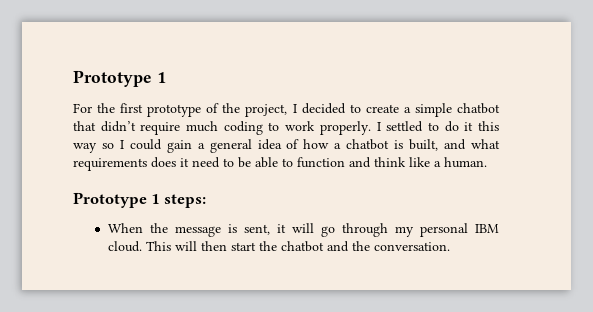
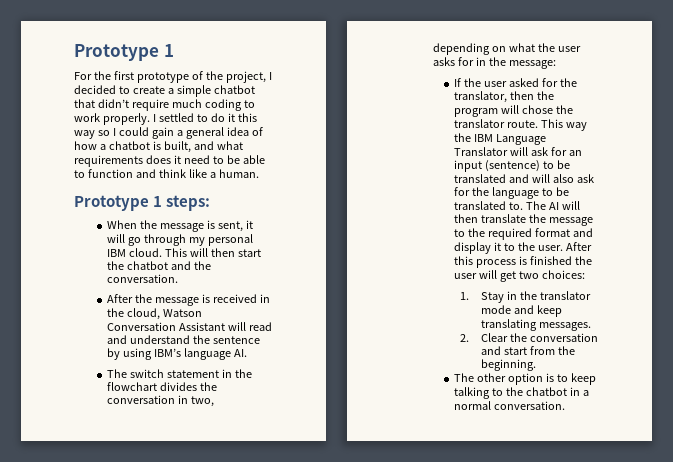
(451, 246) none -> [107,294,270,306] [107,308,203,320] [107,322,273,331] [107,335,261,344] [107,348,248,360] [107,369,253,378] [107,382,218,391] [107,395,215,407] [433,43,582,55] [433,57,557,69] [454,78,578,87] [454,91,555,103] [454,105,574,117] [454,119,588,131] [454,133,547,145] [454,147,583,156] [454,160,571,172] [454,174,595,183] [454,187,570,199] [454,201,581,210] [454,214,594,226] [454,228,594,240] [454,242,593,254] [454,256,593,268] [454,270,586,282] [459,291,591,303] [480,305,562,317] [480,319,591,331] [459,333,598,342] [480,346,575,355] [480,359,536,371] [454,373,597,385] [454,387,590,399] [454,401,566,410] // After the message is received in the cloud, Watson Conversation Assistant will read and understand the sentence by using IBM’s language AI. // The switch statement in the flowchart divides the conversation in two, depending on what the user asks for in the message: // If the user asked for the translator, then the program will chose the translator route. This way the IBM Language Translator will ask for an input (sentence) to be translated and will also ask for the language to be translated to. The AI will then translate the message to the required format and display it to the user. After this process is finished the user will get two choices: // 1. Stay in the translator mode and keep translating messages. // 2. Clear the conversation and start from the beginning. // The other option is to keep talking to the chatbot in a normal conversation.

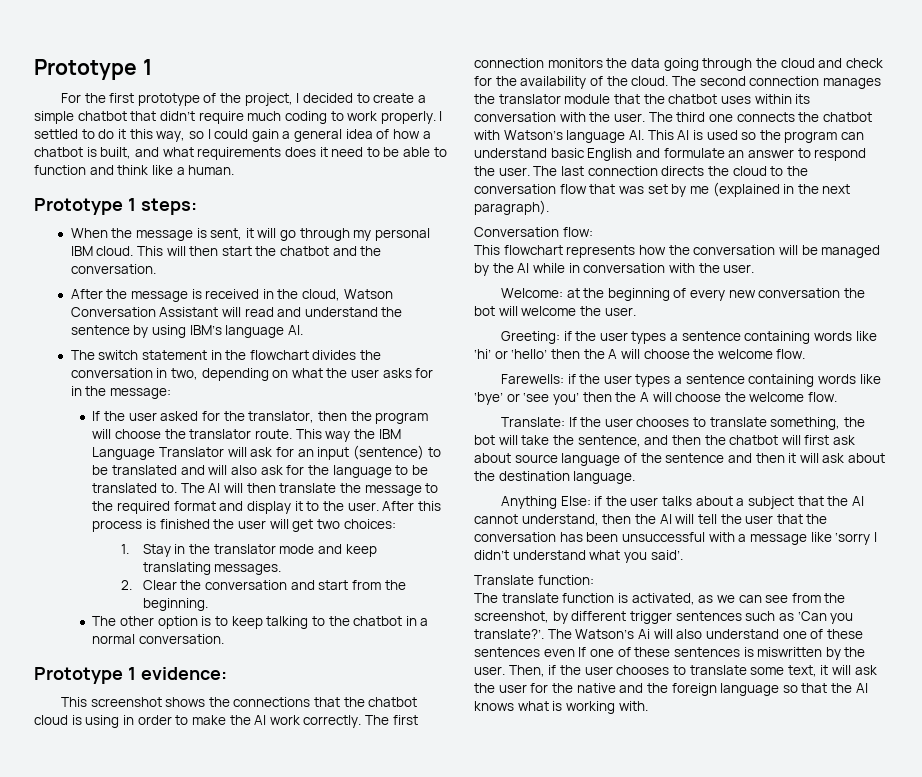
[74,130,95,139] way -> [156,131,186,142] way,
[522,105,554,114] chose -> [115,429,162,439] choose
(566, 405) none -> [34,667,227,684] [60,697,418,707] [34,715,418,728] [474,58,883,71] [474,76,881,89] [474,94,811,104] [474,112,872,122] [474,130,865,143] [474,148,867,161] [474,166,808,176] [474,182,851,197] [474,200,549,215] [474,227,593,237] [474,245,881,258] [474,263,755,276] [500,288,866,301] [474,306,636,316] [500,331,877,344] [474,349,806,359] [500,374,881,387] [474,392,838,405] [500,417,866,430] [474,435,856,447] [474,453,886,466] [474,471,636,484] [500,496,864,509] [474,514,828,526] [474,532,877,545] [474,550,683,563] [474,575,594,585] [474,593,846,605] [474,611,854,624] [474,629,863,639] [474,647,866,660] [474,665,877,677] [474,683,868,696] [474,701,648,714] // Prototype 1 evidence: // This screenshot shows the connections that the chatbot cloud is using in order to make the AI work correctly. The first connection monitors the data going through the cloud and check for the availability of the cloud. The second connection manages the translator module that the chatbot uses within its conversation with the user. The third one connects the chatbot with Watson’s language AI. This AI is used so the program can understand basic English and formulate an answer to respond the user. The last connection directs the cloud to the conversation flow that was set by me (explained in the next paragraph). // Conversation flow: // This flowchart represents how the conversation will be managed by the AI while in conversation with the user. // Welcome: at the beginning of every new conversation the bot will welcome the user. // Greeting: if the user types a sentence containing words like ‘hi’ or ‘hello’ then the A will choose the welcome flow. // Farewells: if the user types a sentence containing words like ‘bye’ or ‘see you’ then the A will choose the welcome flow. // Translate: If the user chooses to translate something, the bot will take the sentence, and then the chatbot will first ask about source language of the sentence and then it will ask about the destination language. // Anything Else: if the user talks about a subject that the AI cannot understand, then the AI will tell the user that the conversation has been unsuccessful with a message like ‘sorry I didn’t understand what you said’. // Translate function: // The translate function is activated, as we can see from the screenshot, by different trigger sentences such as ‘Can you translate?’. The Watson’s Ai will also understand one of these sentences even If one of these sentences is miswritten by the user. Then, if the user chooses to translate some text, it will ask the user for the native and the foreign language so that the AI knows what is working with.

